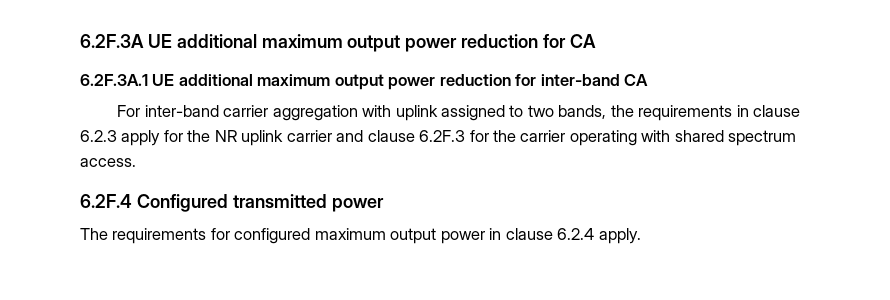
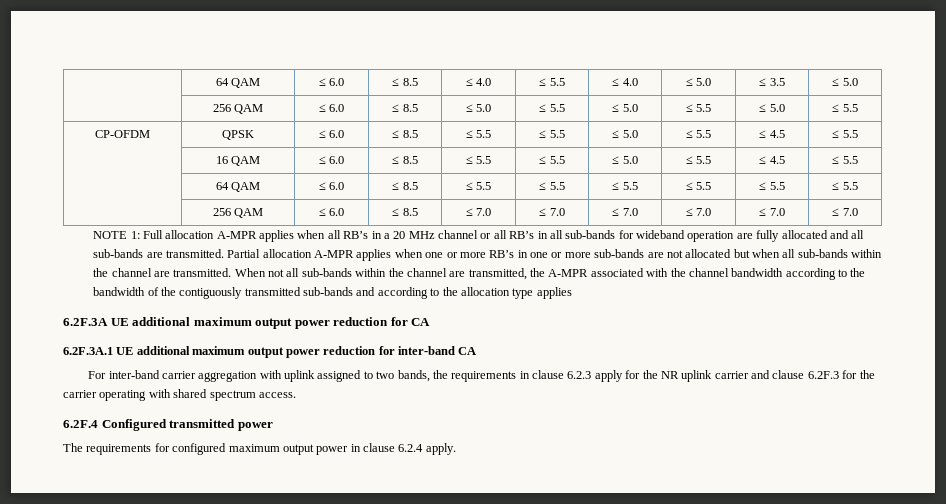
(80, 41) none -> [215,78,261,88] [318,78,345,86] [392,78,418,86] [465,78,492,86] [539,78,565,86] [612,78,638,86] [685,78,712,86] [759,78,785,86] [832,78,858,86] [212,104,264,114] [318,104,345,112] [392,104,418,112] [465,104,492,112] [539,104,565,112] [612,104,638,112] [685,104,712,112] [759,104,785,112] [832,104,858,112] [95,130,150,138] [222,130,254,140] [318,130,345,138] [392,130,418,138] [465,130,492,138] [539,130,565,138] [612,130,638,138] [685,130,712,138] [759,130,785,138] [832,130,858,138] [215,156,261,166] [318,156,345,164] [392,156,418,164] [465,156,492,164] [539,156,565,164] [612,156,638,164] [685,156,712,164] [759,156,785,164] [832,156,858,164] [215,182,261,192] [318,182,345,190] [392,182,418,190] [465,182,492,190] [539,182,565,190] [612,182,638,190] [685,182,712,190] [759,182,785,190] [832,182,858,190] [212,208,264,218] [318,208,345,216] [392,208,418,216] [465,208,492,216] [539,208,565,216] [612,208,638,216] [685,208,712,216] [759,208,785,216] [832,208,858,216] [93,230,865,242] [93,249,883,261] [93,268,866,280] [93,287,572,299] | 64 QAM | ≤ 6.0 | ≤ 8.5 | ≤ 4.0 | ≤ 5.5 | ≤ 4.0 | ≤ 5.0 | ≤ 3.5 | ≤ 5.0 // | 256 QAM | ≤ 6.0 | ≤ 8.5 | ≤ 5.0 | ≤ 5.5 | ≤ 5.0 | ≤ 5.5 | ≤ 5.0 | ≤ 5.5 // CP-OFDM | QPSK | ≤ 6.0 | ≤ 8.5 | ≤ 5.5 | ≤ 5.5 | ≤ 5.0 | ≤ 5.5 | ≤ 4.5 | ≤ 5.5 // | 16 QAM | ≤ 6.0 | ≤ 8.5 | ≤ 5.5 | ≤ 5.5 | ≤ 5.0 | ≤ 5.5 | ≤ 4.5 | ≤ 5.5 // | 64 QAM | ≤ 6.0 | ≤ 8.5 | ≤ 5.5 | ≤ 5.5 | ≤ 5.5 | ≤ 5.5 | ≤ 5.5 | ≤ 5.5 // | 256 QAM | ≤ 6.0 | ≤ 8.5 | ≤ 7.0 | ≤ 7.0 | ≤ 7.0 | ≤ 7.0 | ≤ 7.0 | ≤ 7.0 // NOTE 1: Full allocation A-MPR applies when all RB’s in a 20 MHz channel or all RB’s in all sub-bands for wideband operation are fully allocated and all sub-bands are transmitted. Partial allocation A-MPR applies when one or more RB’s in one or more sub-bands are not allocated but when all sub-bands within the channel are transmitted. When not all sub-bands within the channel are transmitted, the A-MPR associated with the channel bandwidth according to the bandwidth of the contiguously transmitted sub-bands and according to the allocation type applies //

